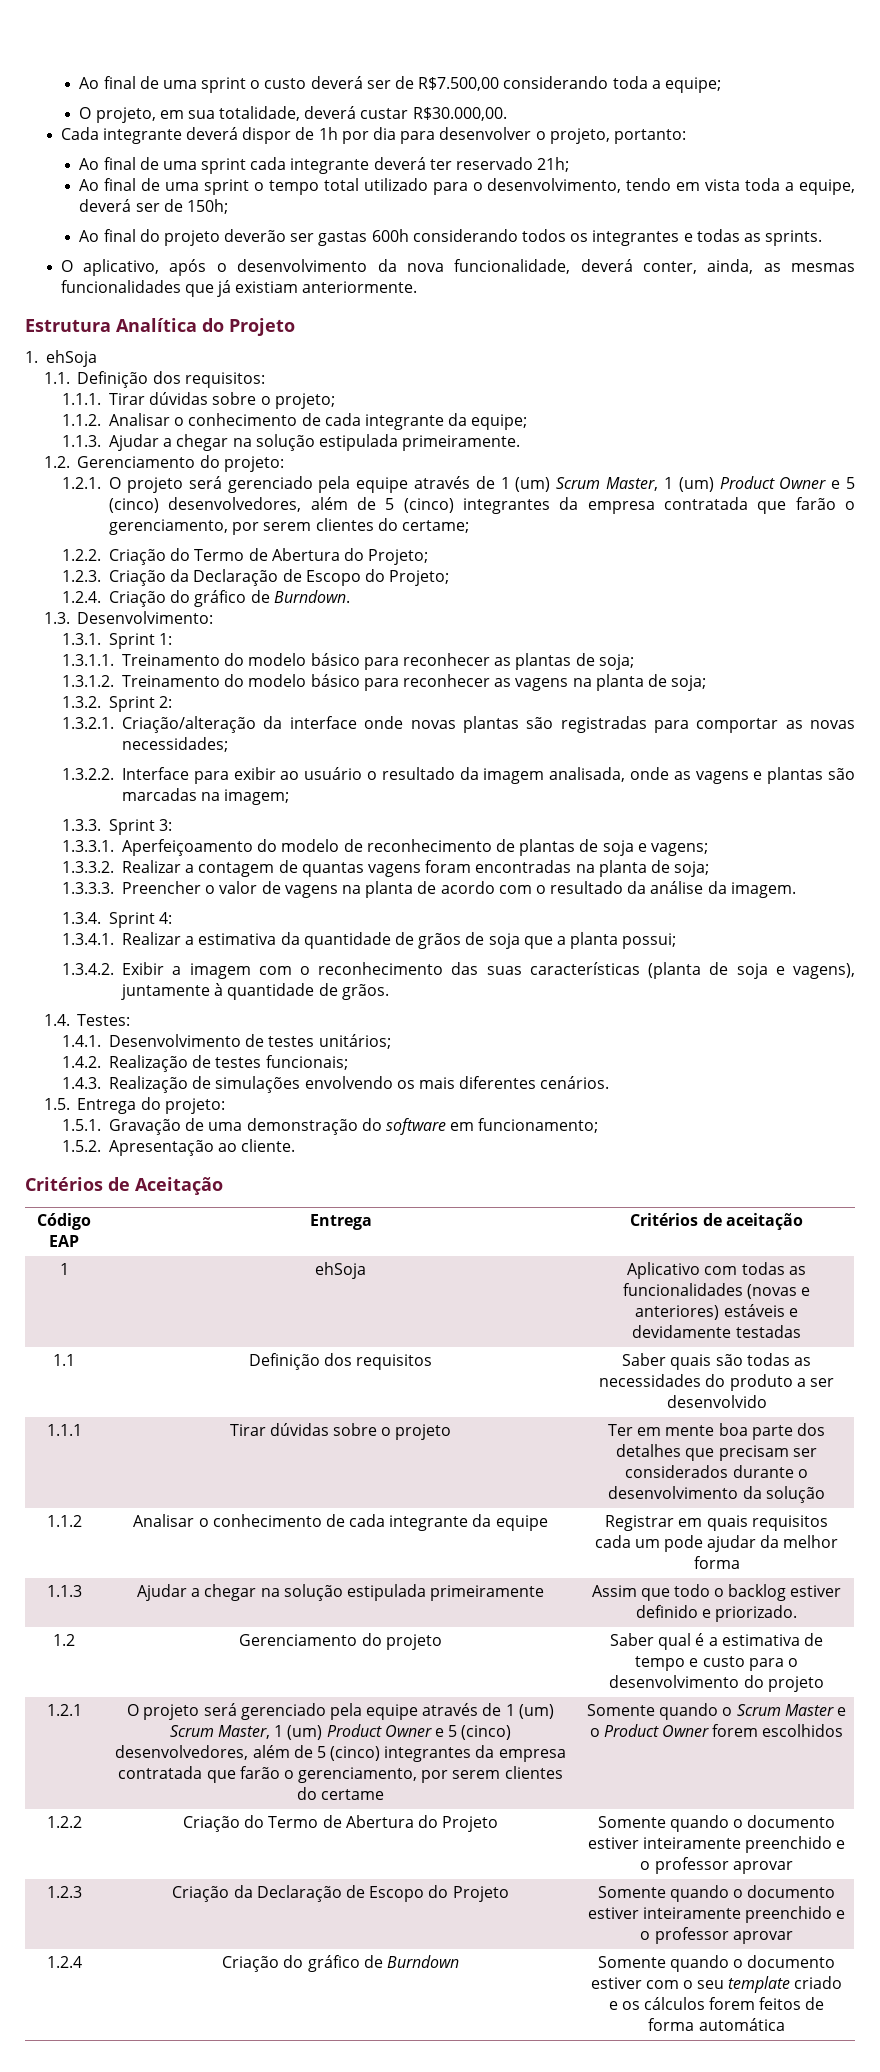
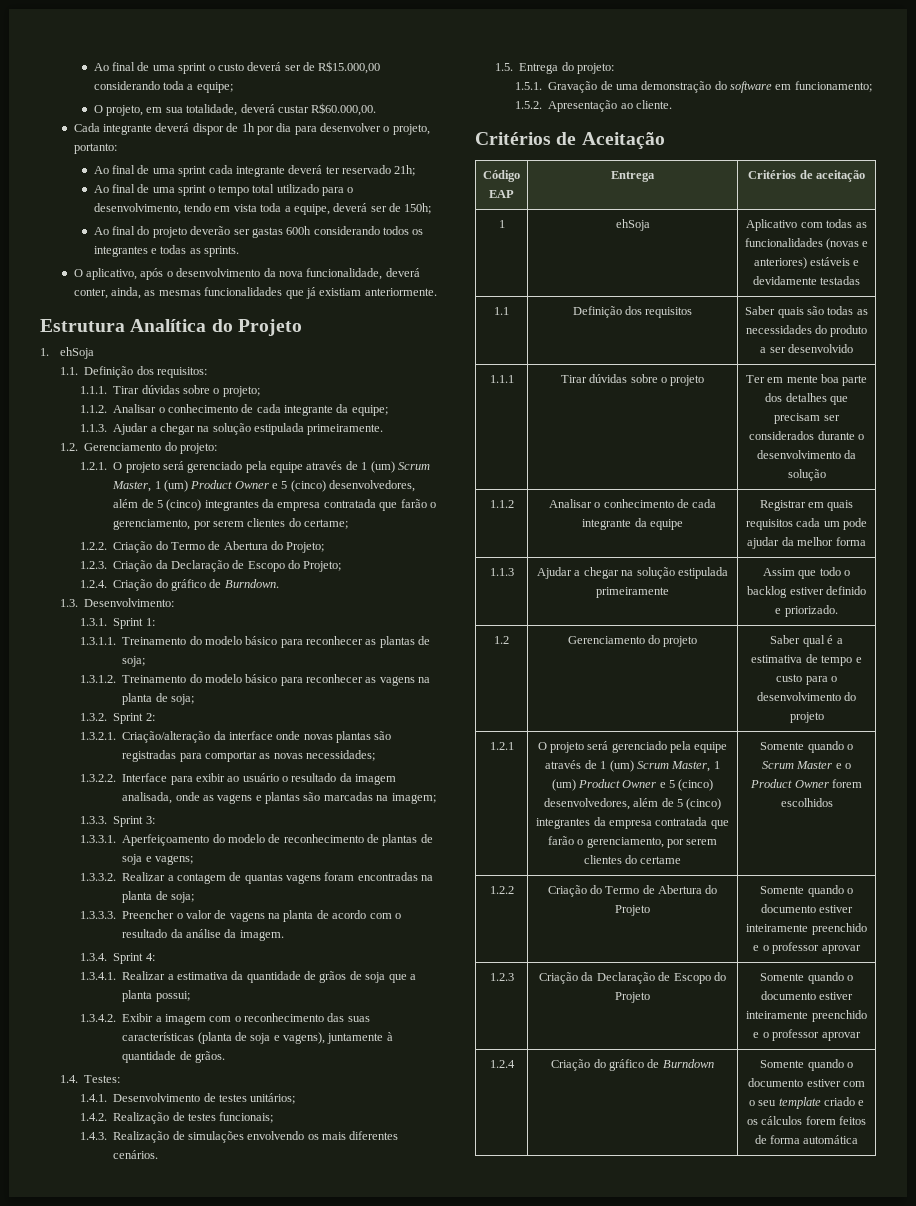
[418,77,500,91] R$7.500,00 -> [318,61,381,74] R$15.000,00
[412,107,507,121] R$30.000,00. -> [311,103,377,116] R$60.000,00.

